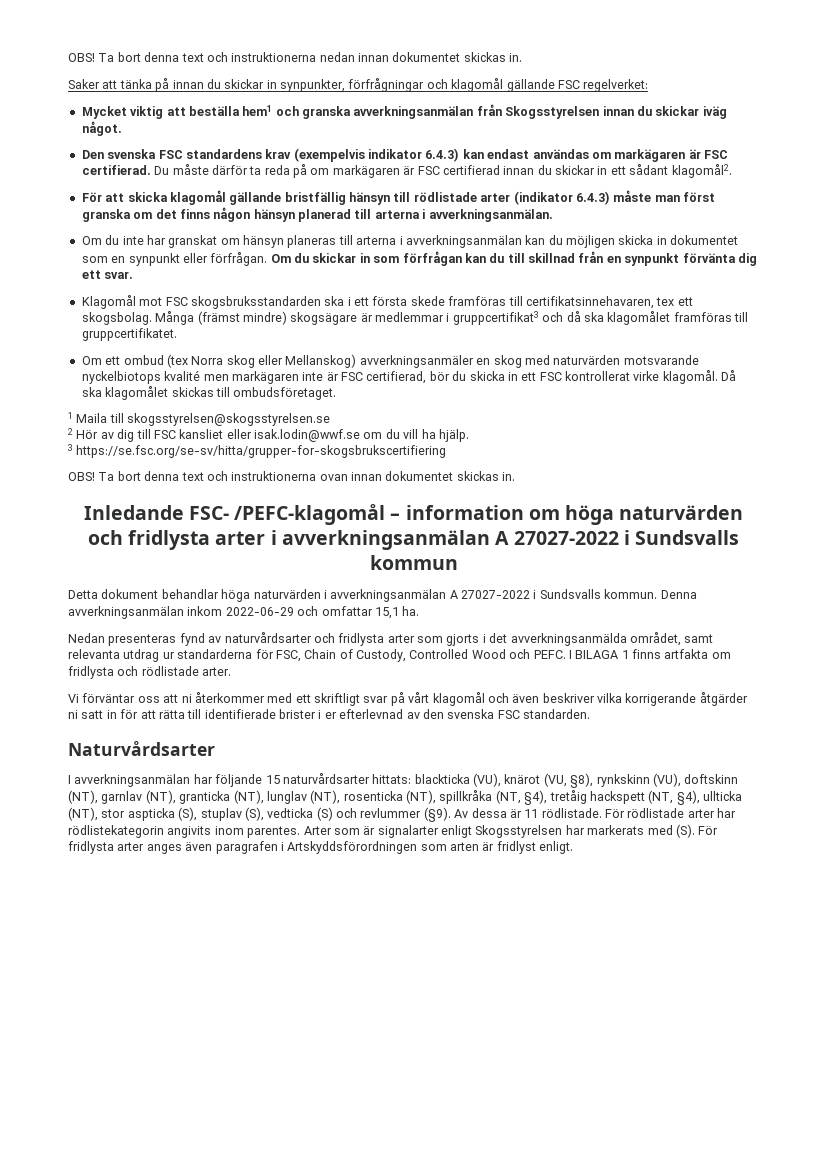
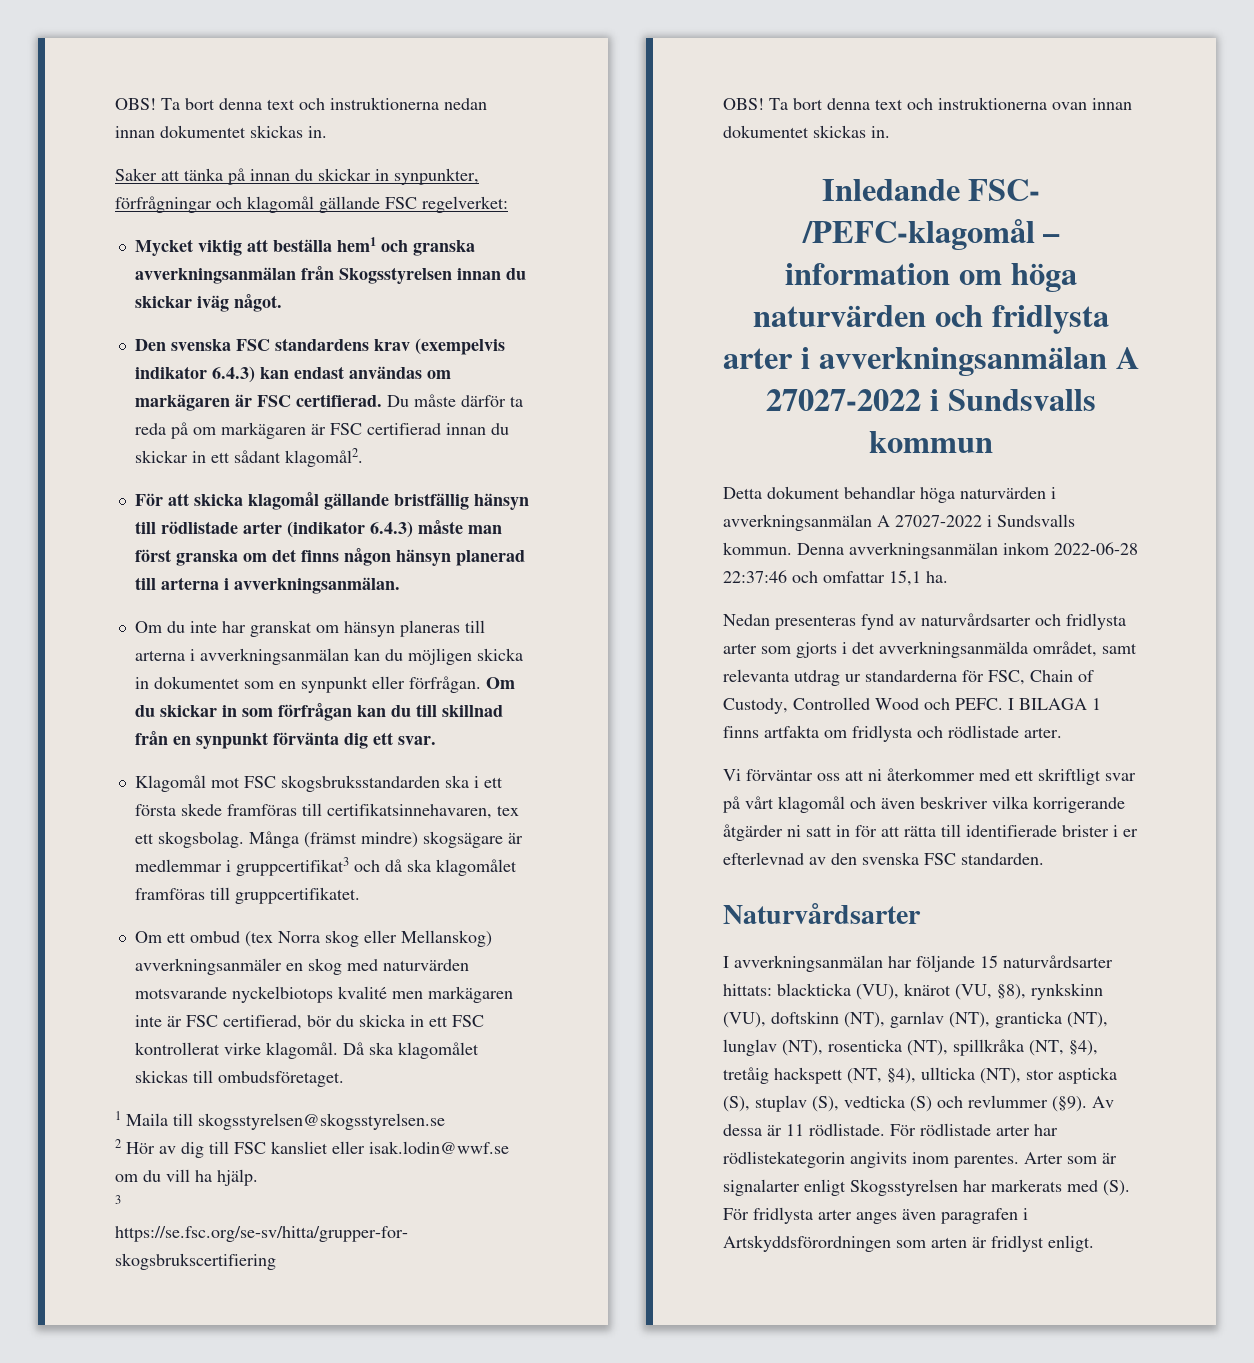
[225,607,294,616] 2022-06-29 -> [1054,542,1138,555] [723,570,787,583] 2022-06-28 22:37:46

